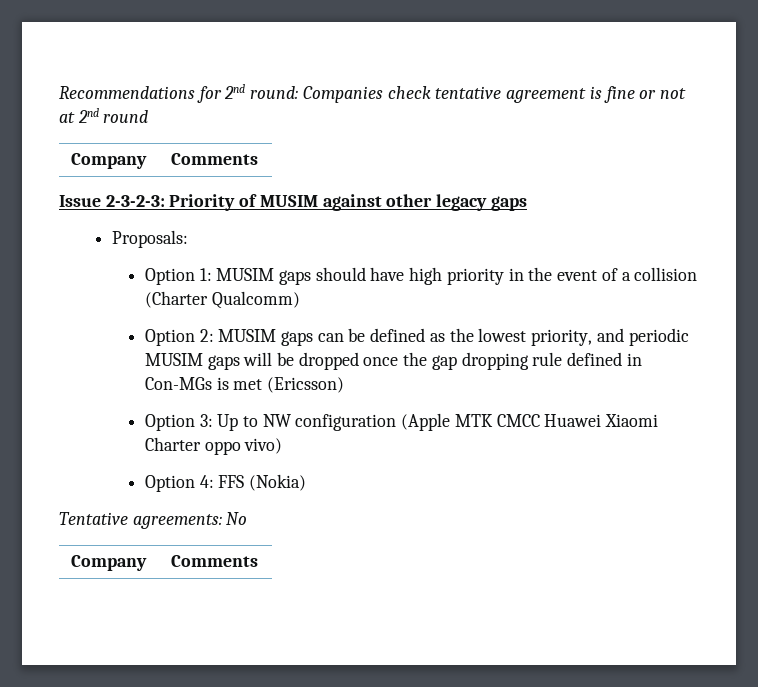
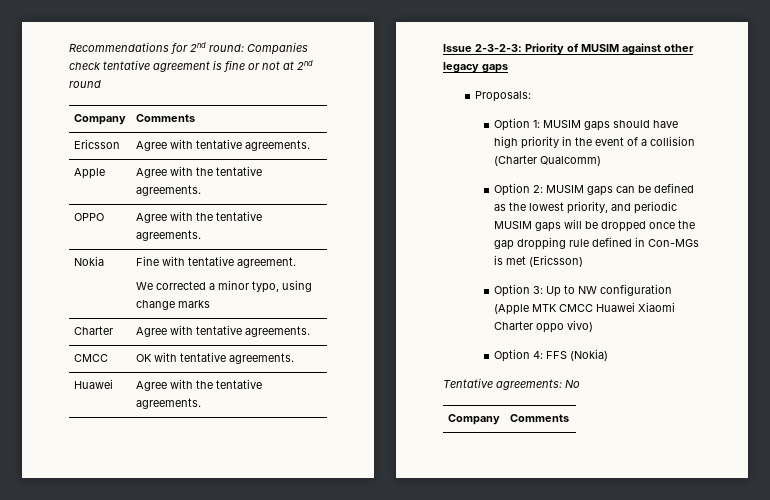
(259, 159) none -> [73,139,120,149] [135,139,310,151] [73,168,105,179] [135,166,262,178] [135,185,201,196] [73,213,104,221] [135,211,262,223] [135,230,201,241] [73,256,104,266] [135,256,296,268] [135,280,312,293] [135,300,210,310] [73,326,113,335] [135,325,310,337] [73,354,108,362] [135,352,294,364] [73,379,113,389] [135,379,262,391] [135,398,201,409] // Ericsson | Agree with tentative agreements. // Apple | Agree with the tentative agreements. // OPPO | Agree with the tentative agreements. // Nokia | Fine with tentative agreement. // We corrected a minor typo, using change marks // Charter | Agree with tentative agreements. // CMCC | OK with tentative agreements. // Huawei | Agree with the tentative agreements.

